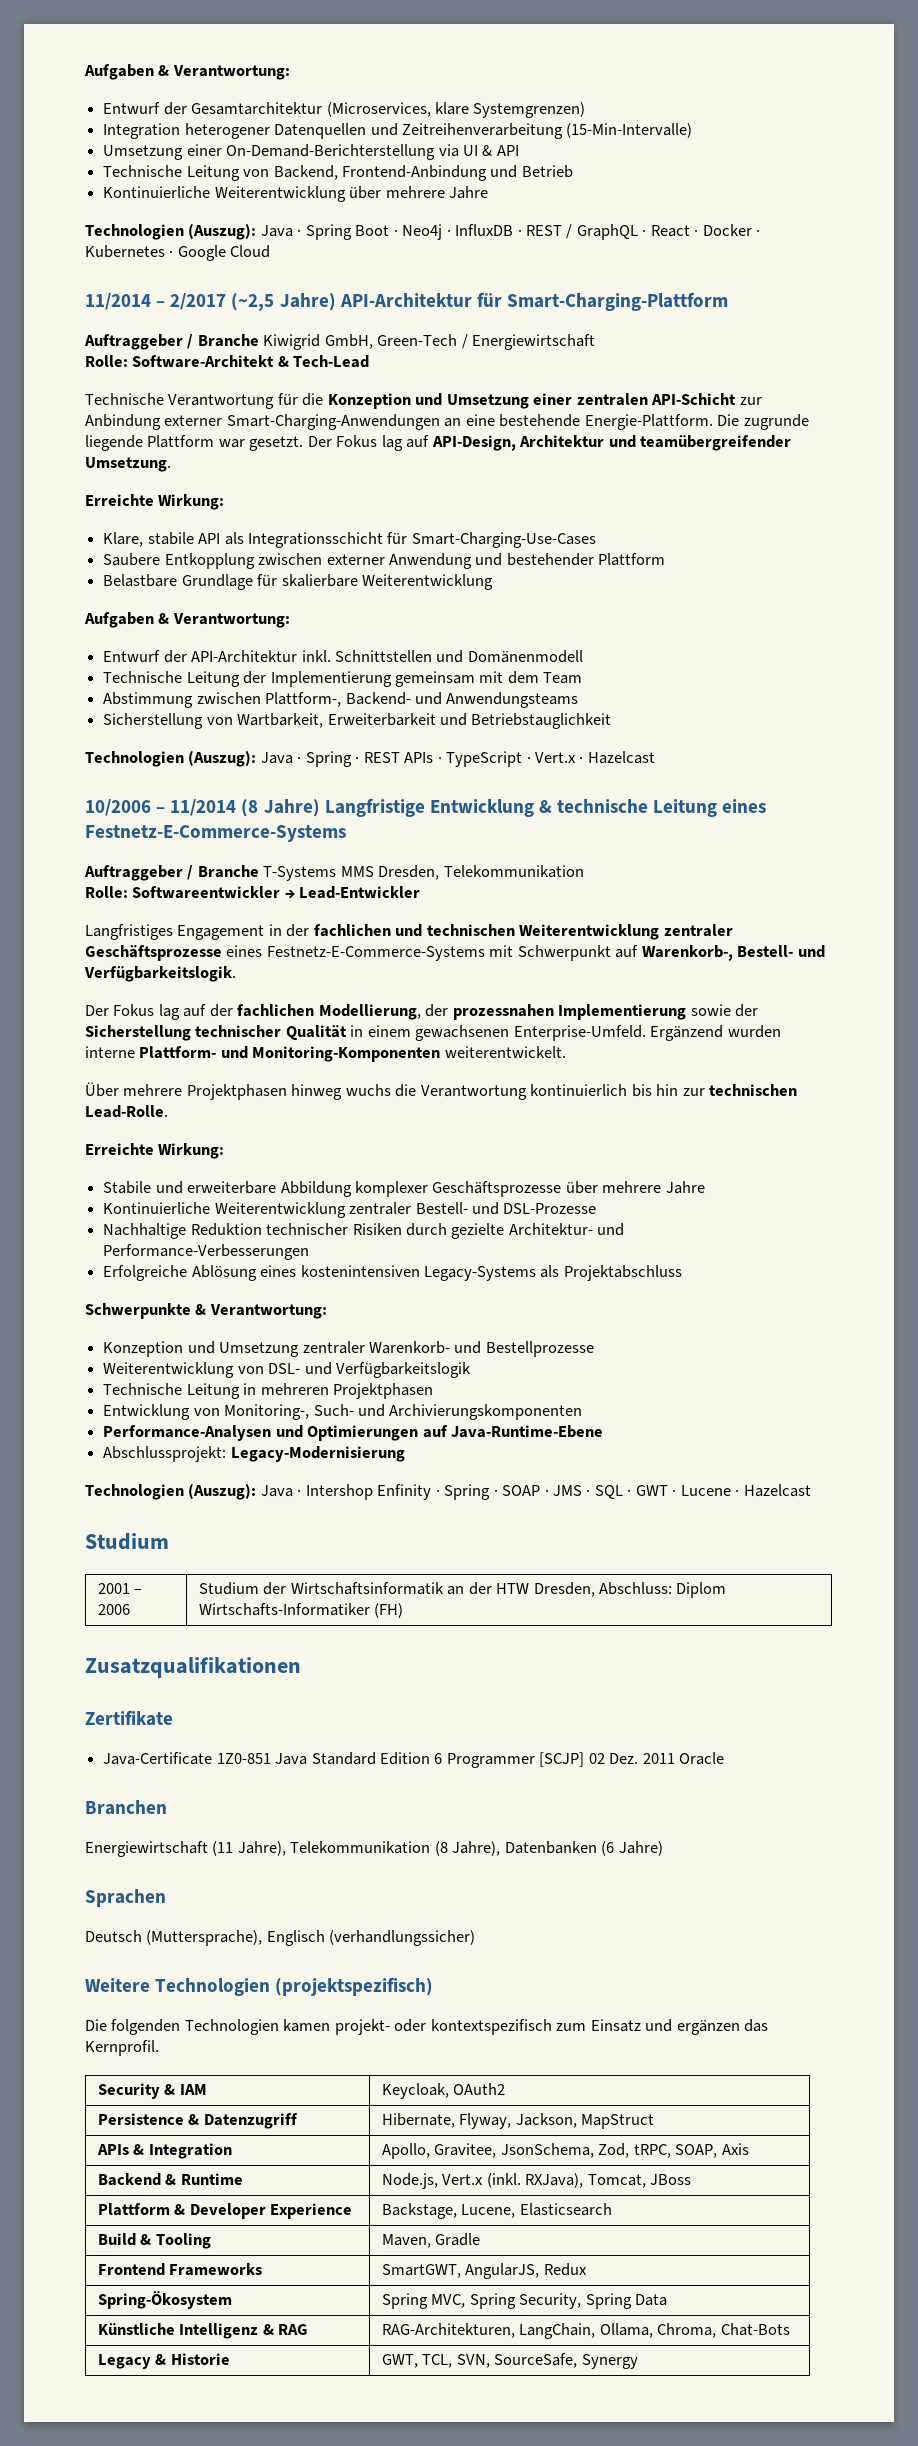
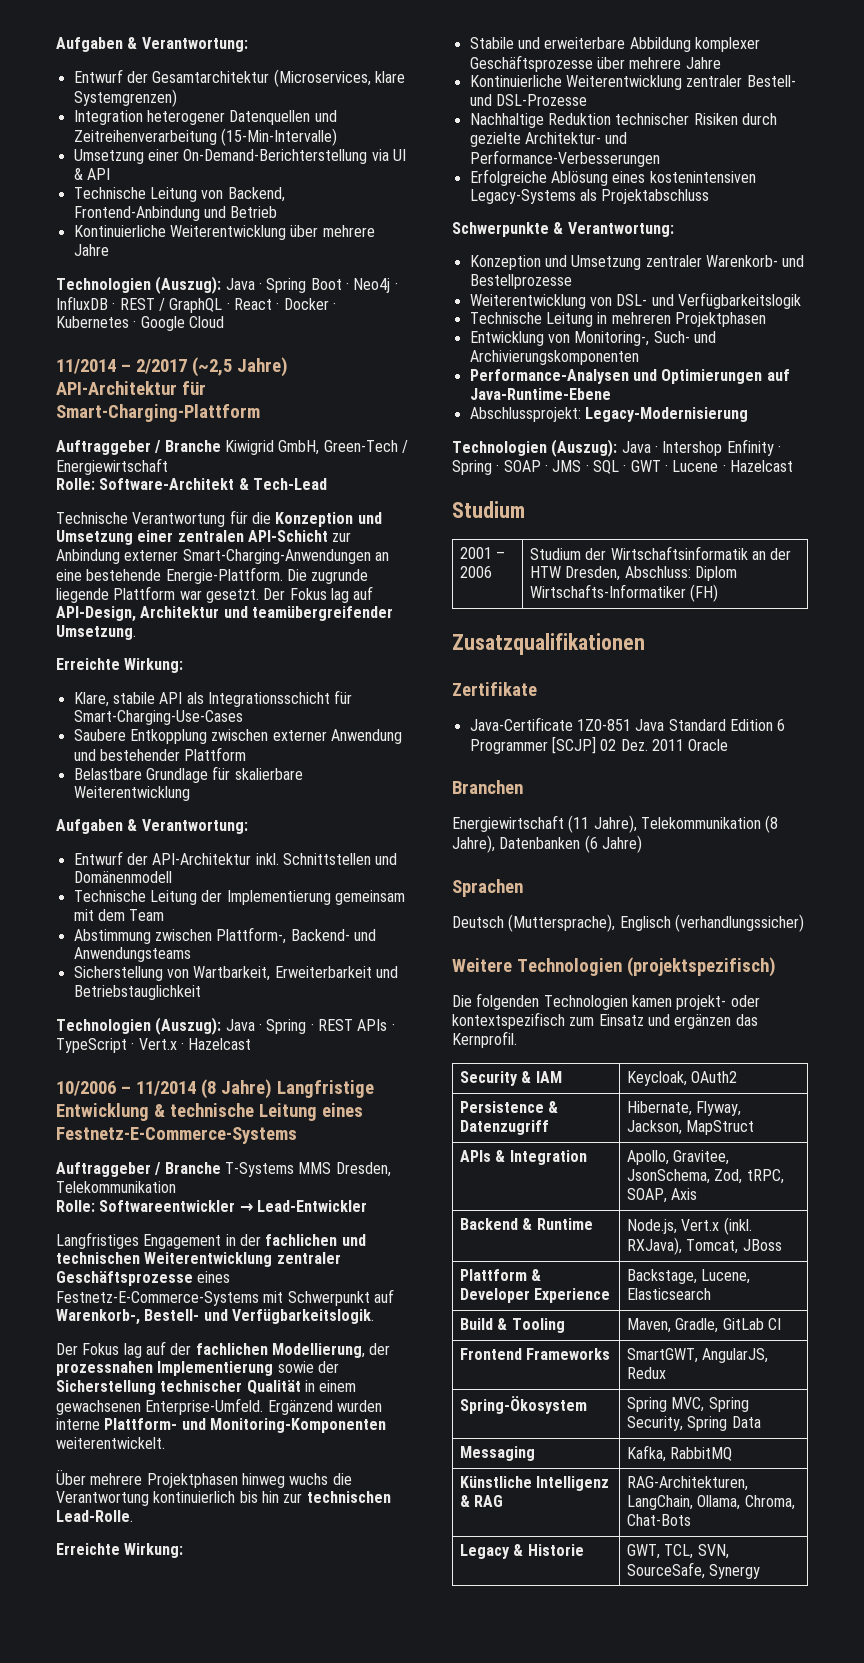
[435,2233,481,2246] Gradle -> [675,1318,782,1333] Gradle, GitLab CI
(668, 2300) none -> [460,1446,536,1461] [627,1445,733,1462] // Messaging | Kafka, RabbitMQ

